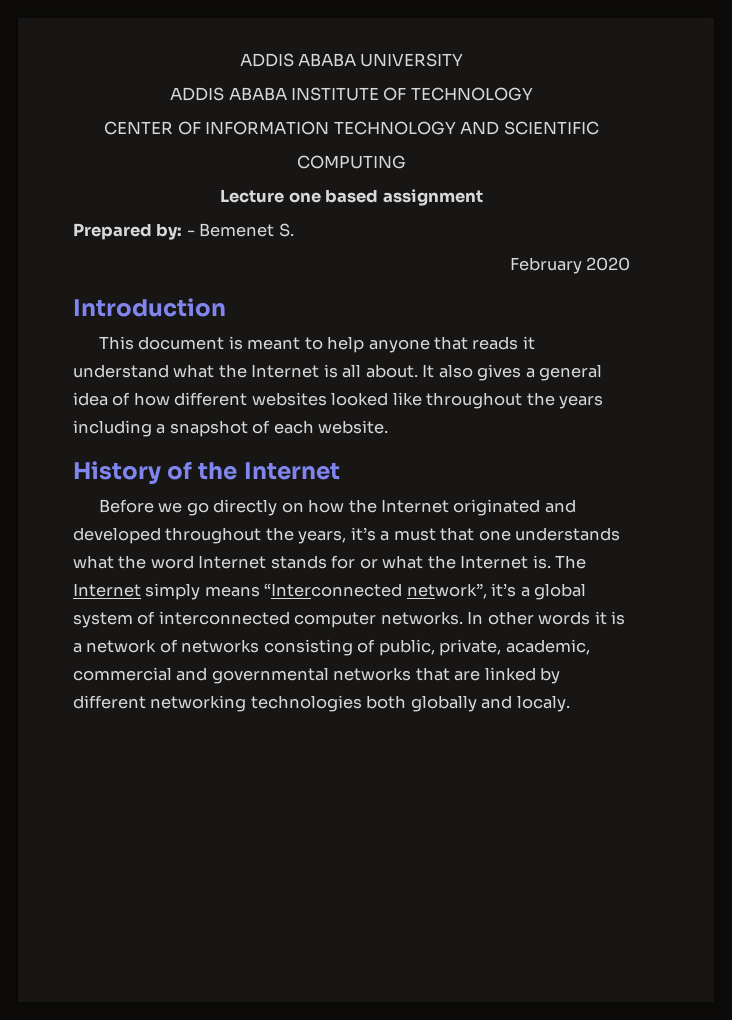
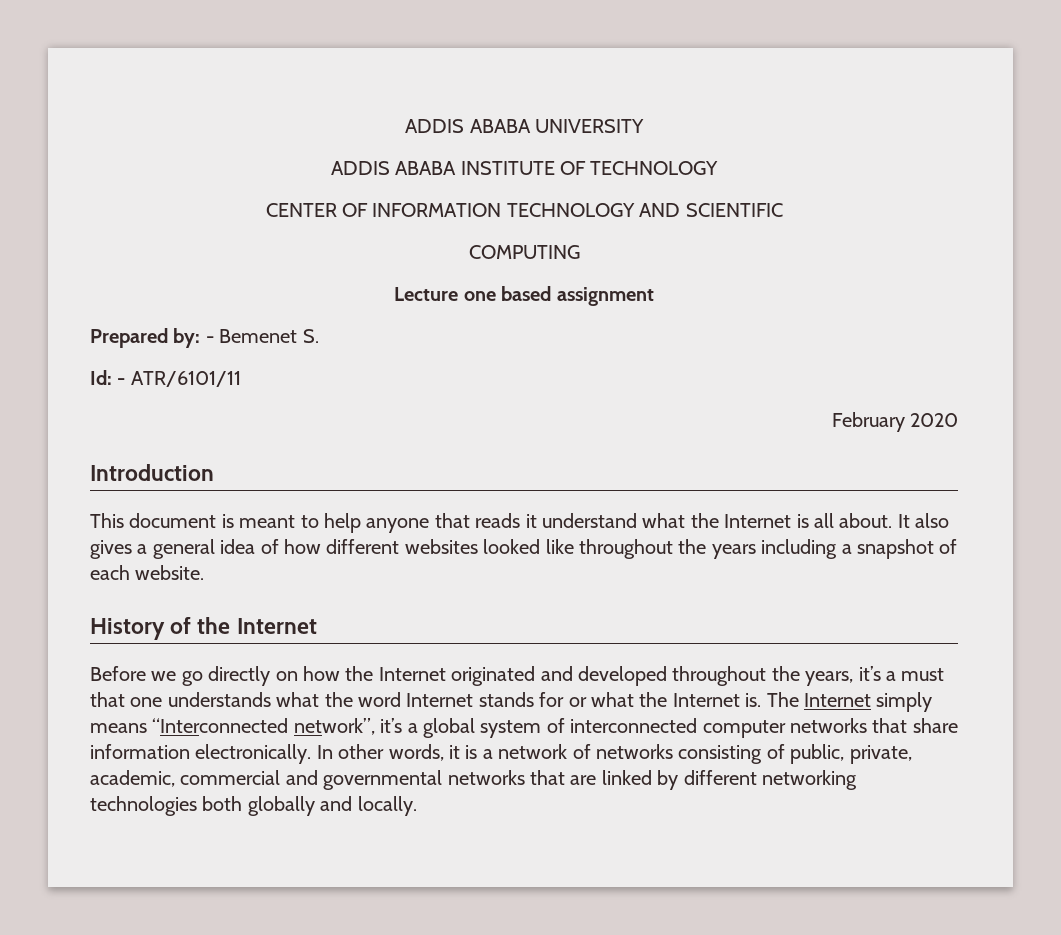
(294, 230) none -> [90,370,241,387] // Id: - ATR/6101/11
[380,611,463,625] networks. -> [789,718,958,733] [90,744,312,764] networks that share information electronically.
[538,611,591,625] words -> [388,744,444,761] words,
[516,695,570,712] localy. -> [357,796,417,816] locally.

